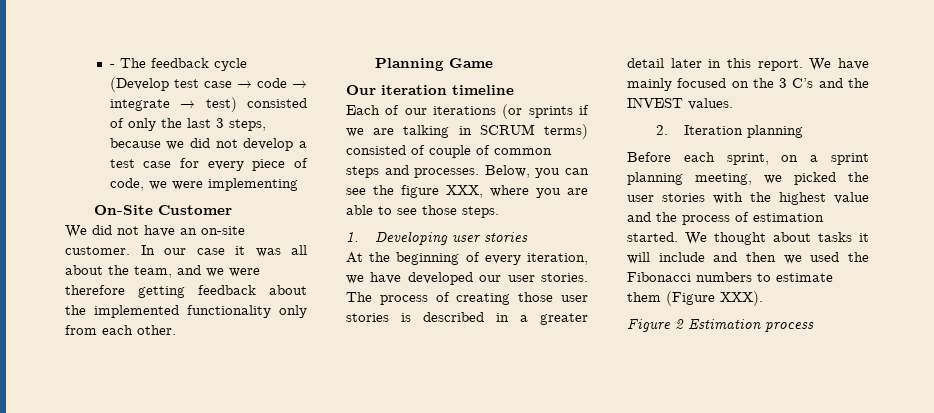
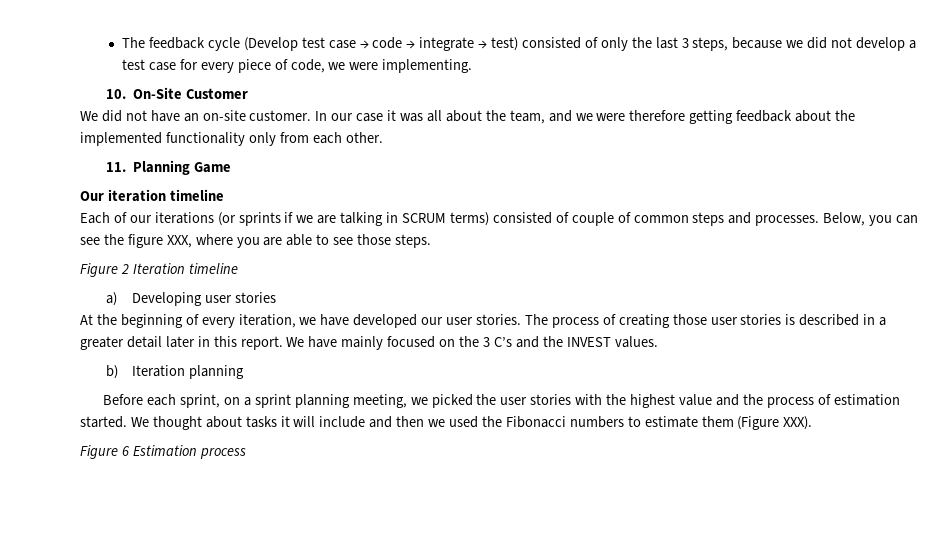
[109,64,115,68] - -> (122, 42) none
[207,178,298,191] implementing // -> [382,59,473,73] [106,89,127,99] implementing. // 10.
(176, 330) none -> [106,162,127,172] 11.
[346,232,359,242] 1. -> [80,263,238,277] [106,292,118,306] Figure 2 Iteration timeline // a)
[655,125,668,135] 2. -> [106,365,119,379] b)
[675,319,684,329] 2 -> [121,446,130,456] 6

